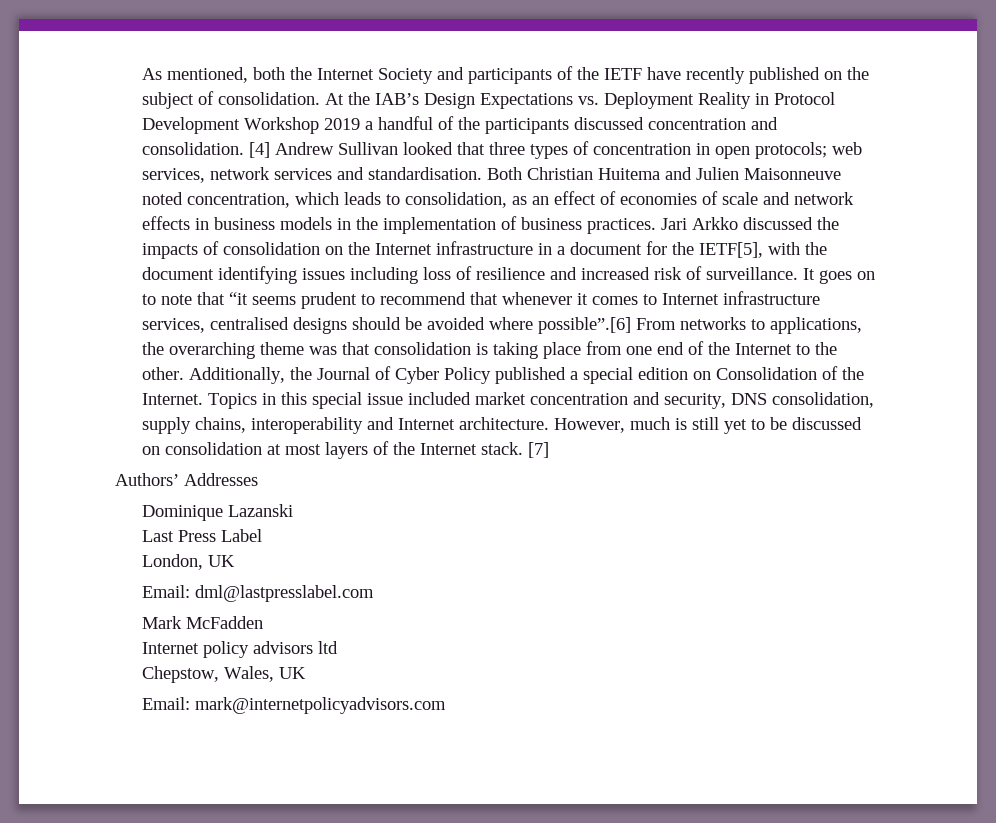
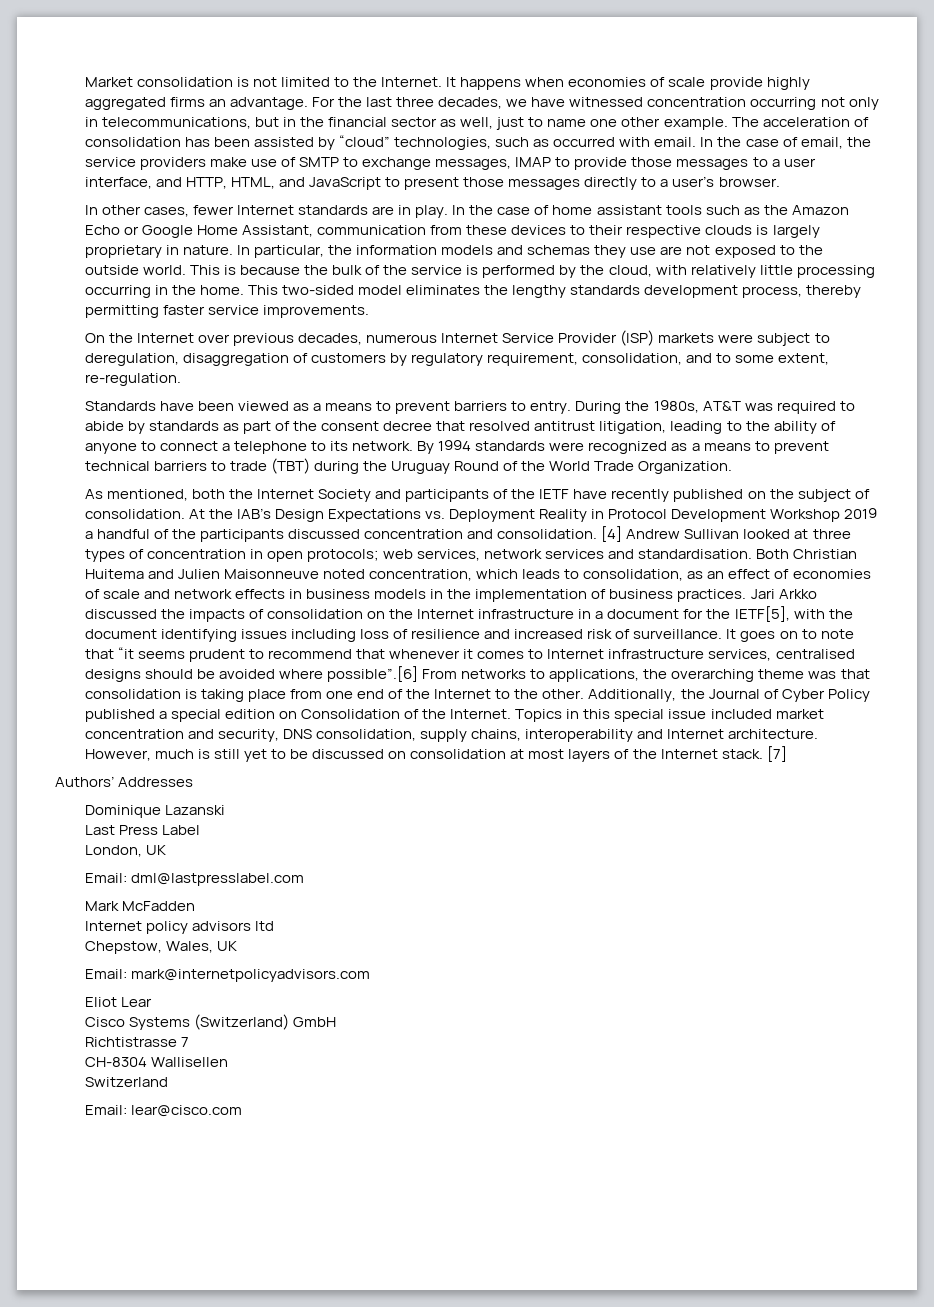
(141, 74) none -> [84,77,810,90] [84,97,879,110] [84,117,869,130] [84,135,871,150] [84,157,816,170] [84,176,780,190] [84,205,849,218] [84,225,820,238] [84,245,823,258] [84,265,875,278] [84,285,862,298] [84,305,369,318] [84,330,830,346] [84,353,830,366] [84,373,181,386] [84,400,855,414] [84,421,836,434] [84,440,829,454] [84,458,733,474] Market consolidation is not limited to the Internet. It happens when economies of scale provide highly aggregated firms an advantage. For the last three decades, we have witnessed concentration occurring not only in telecommunications, but in the financial sector as well, just to name one other example. The acceleration of consolidation has been assisted by “cloud” technologies, such as occurred with email. In the case of email, the service providers make use of SMTP to exchange messages, IMAP to provide those messages to a user interface, and HTTP, HTML, and JavaScript to present those messages directly to a user’s browser. // In other cases, fewer Internet standards are in play. In the case of home assistant tools such as the Amazon Echo or Google Home Assistant, communication from these devices to their respective clouds is largely proprietary in nature. In particular, the information models and schemas they use are not exposed to the outside world. This is because the bulk of the service is performed by the cloud, with relatively little processing occurring in the home. This two-sided model eliminates the lengthy standards development process, thereby permitting faster service improvements. // On the Internet over previous decades, numerous Internet Service Provider (ISP) markets were subject to deregulation, disaggregation of customers by regulatory requirement, consolidation, and to some extent, re-regulation. // Standards have been viewed as a means to prevent barriers to entry. During the 1980s, AT&T was required to abide by standards as part of the consent decree that resolved antitrust litigation, leading to the ability of anyone to connect a telephone to its network. By 1994 standards were recognized as a means to prevent technical barriers to trade (TBT) during the Uruguay Round of the World Trade Organization. //
[456,142,485,155] that -> [794,529,809,539] at
(446, 705) none -> [84,997,152,1007] [84,1014,336,1030] [84,1037,189,1047] [84,1057,228,1067] [84,1077,168,1087] [84,1105,242,1117] // Eliot Lear // Cisco Systems (Switzerland) GmbH // Richtistrasse 7 // CH-8304 Wallisellen // Switzerland // Email: lear@cisco.com

